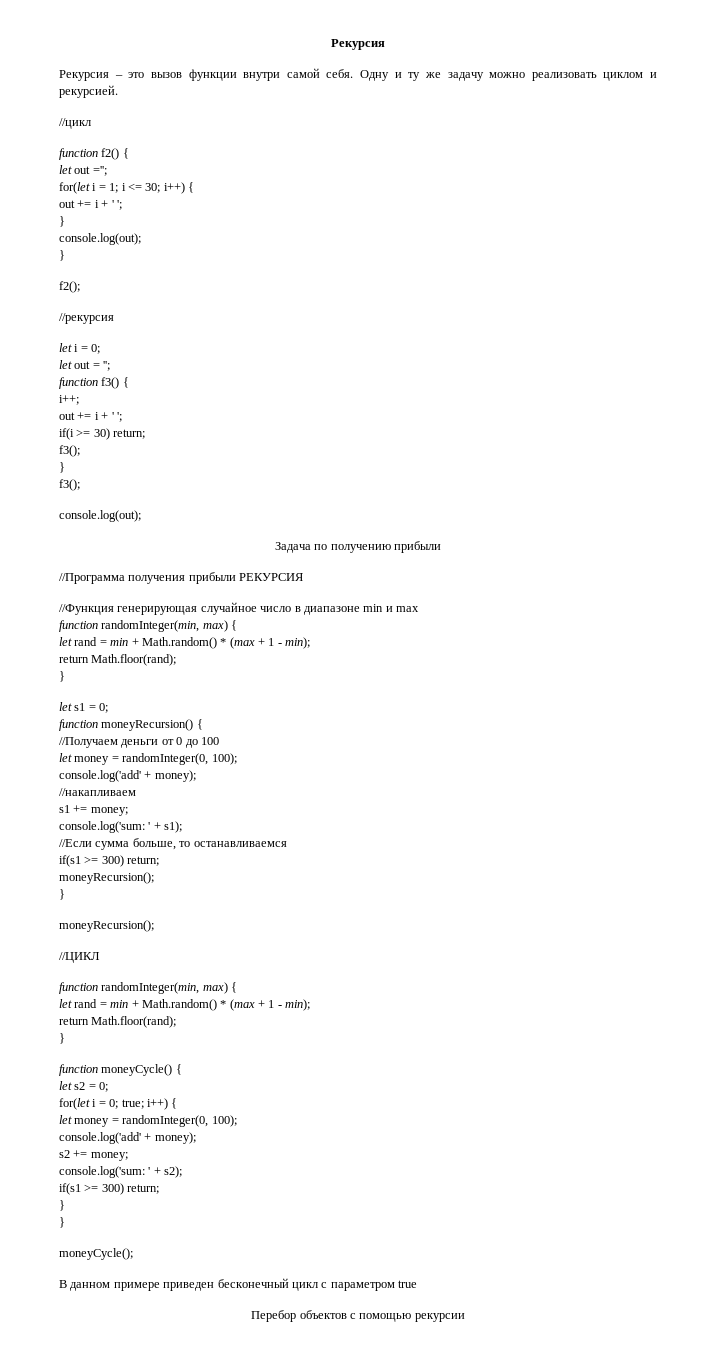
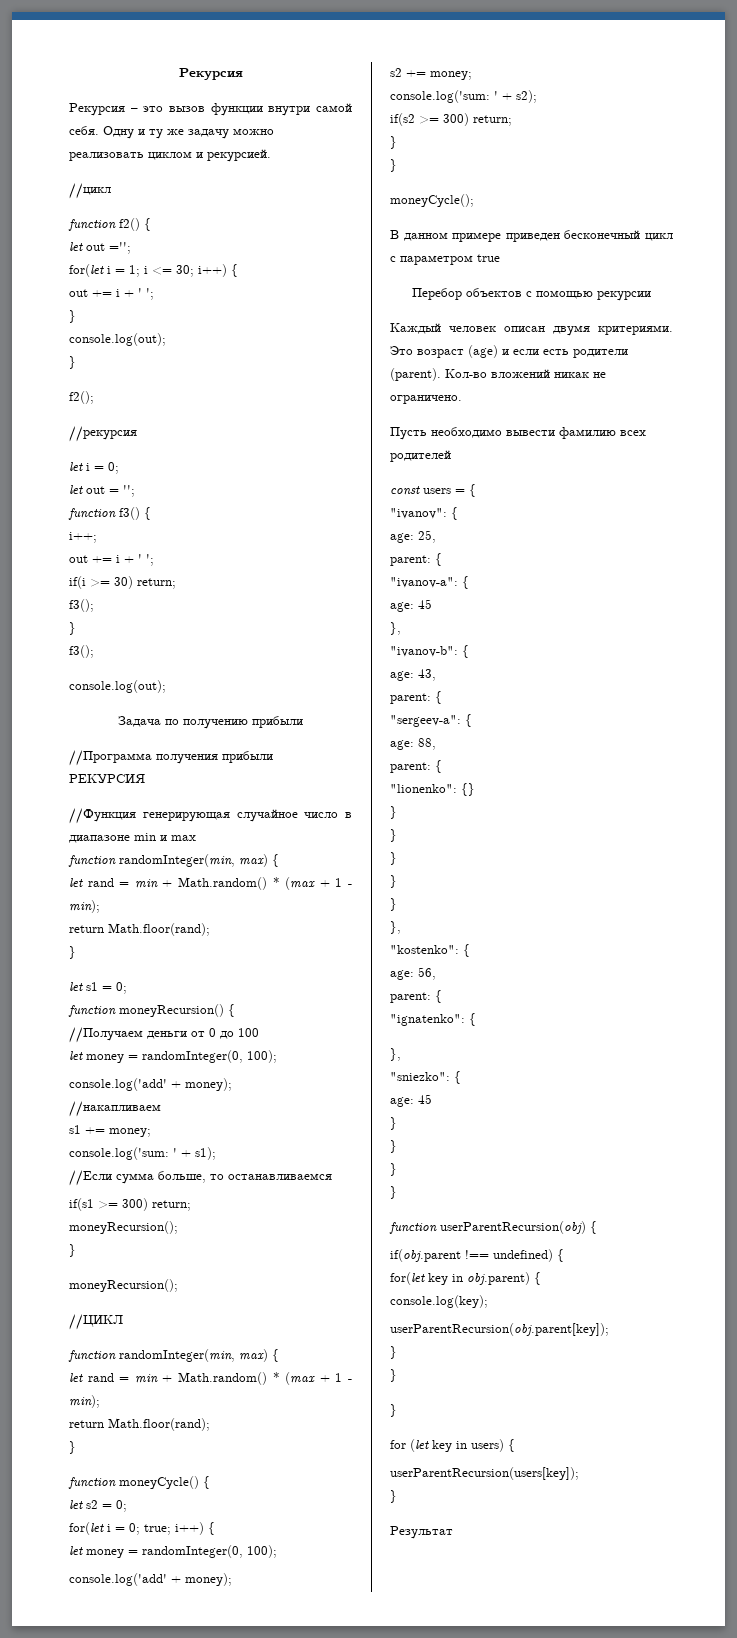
[59,1183,81,1195] if(s1 -> [390,113,415,126] if(s2
(465, 1317) none -> [390,323,673,336] [390,345,628,358] [390,368,606,381] [390,395,462,404] [390,427,646,440] [390,450,451,462] [390,484,476,497] [390,507,458,520] [390,530,436,543] [390,553,442,566] [390,576,469,589] [390,599,432,612] [390,622,401,635] [390,645,469,658] [390,669,436,681] [390,691,442,704] [390,714,472,727] [390,738,436,750] [390,760,442,773] [390,783,475,796] [390,806,397,819] [390,829,397,842] [390,852,397,865] [390,875,397,888] [390,898,397,911] [390,921,401,934] [390,944,470,957] [390,967,436,980] [390,990,442,1003] [390,1013,476,1026] [390,1048,401,1061] [390,1071,461,1084] [390,1094,432,1107] [390,1117,397,1130] [390,1140,397,1153] [390,1163,397,1176] [390,1186,397,1199] [389,1221,597,1234] [390,1249,564,1262] [390,1272,541,1285] [390,1295,488,1308] [390,1323,609,1336] [390,1346,397,1359] [390,1369,397,1382] [390,1404,397,1417] [390,1439,515,1452] [390,1467,579,1480] [390,1490,397,1503] [390,1526,453,1539] // Каждый человек описан двумя критериями. Это возраст (age) и если есть родители (parent). Кол-во вложений никак не ограничено. // Пусть необходимо вывести фамилию всех родителей // const users = { // "ivanov": { // age: 25, // parent: { // "ivanov-a": { // age: 45 // }, // "ivanov-b": { // age: 43, // parent: { // "sergeev-a": { // age: 88, // parent: { // "lionenko": {} // } // } // } // } // } // }, // "kostenko": { // age: 56, // parent: { // "ignatenko": { // }, // "sniezko": { // age: 45 // } // } // } // } // function userParentRecursion(obj) { // if(obj.parent !== undefined) { // for(let key in obj.parent) { // console.log(key); // userParentRecursion(obj.parent[key]); // } // } // } // for (let key in users) { // userParentRecursion(users[key]); // } // Результат

